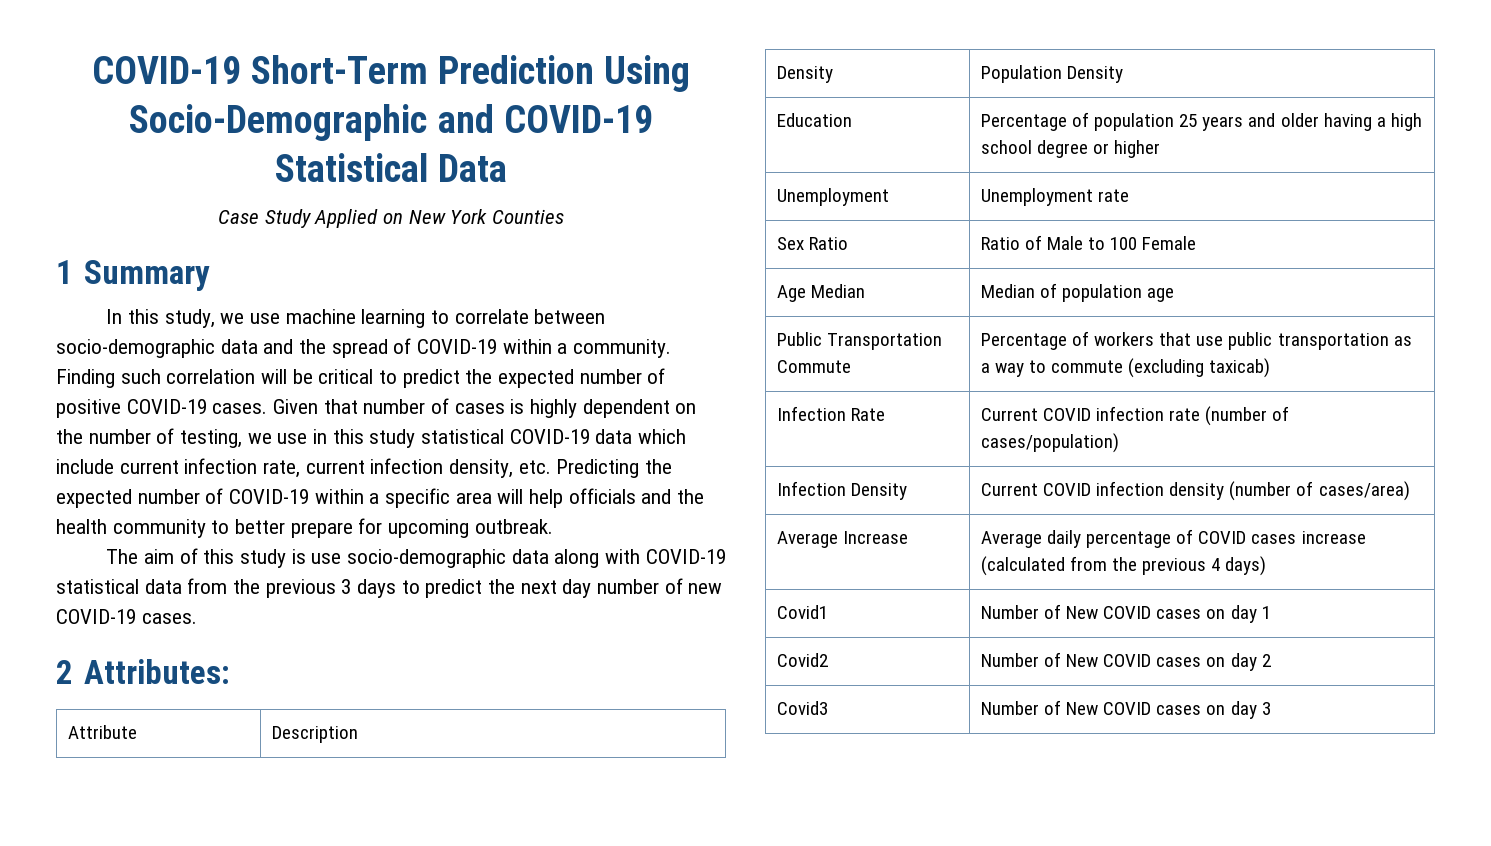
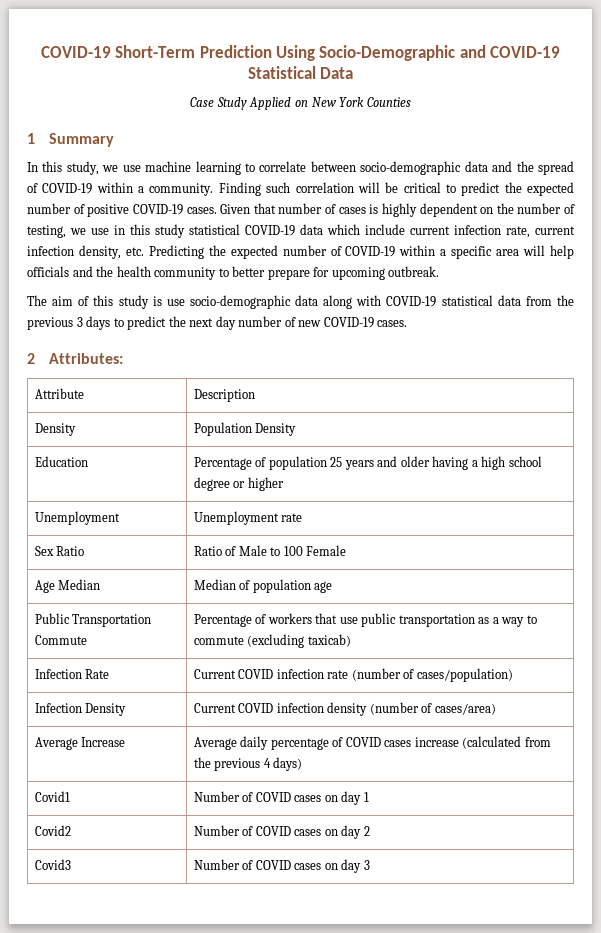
[1066,606,1099,619] New -> (254, 797) none
[1066,654,1099,667] New -> (254, 831) none
[1066,702,1099,715] New -> (254, 865) none

